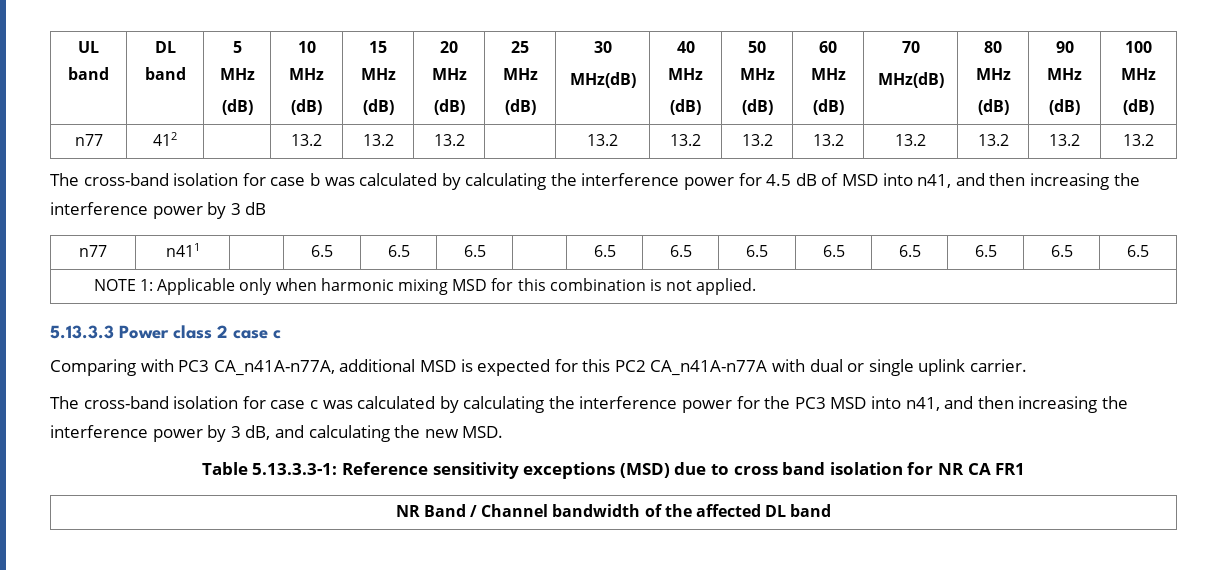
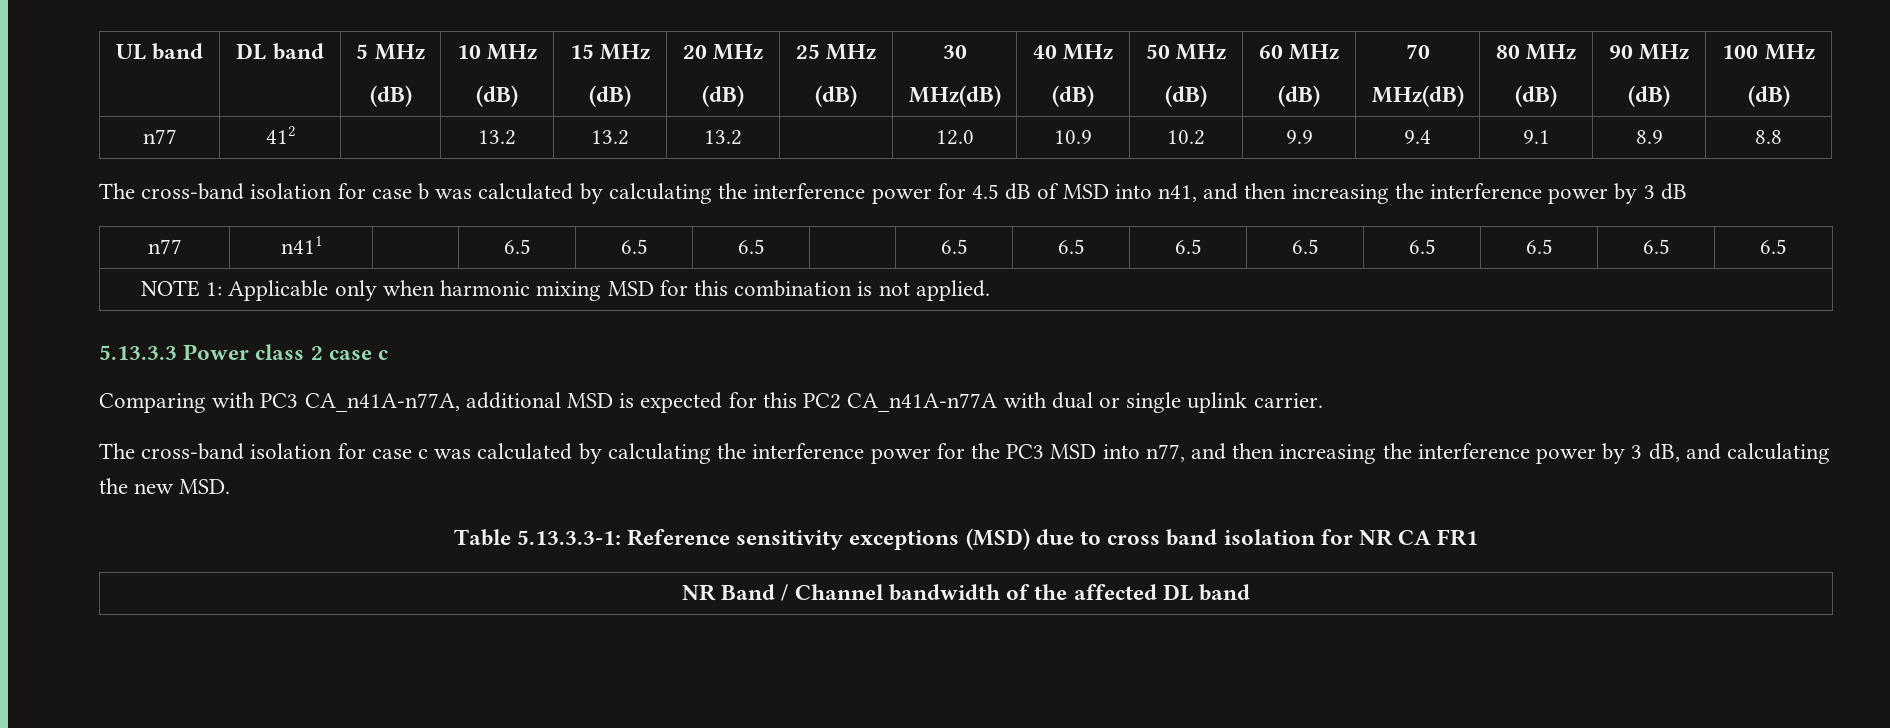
[587,134,618,146] [670,134,701,146] [741,134,773,146] [812,134,844,146] [895,134,926,146] [977,134,1009,146] [1049,134,1080,146] [1123,134,1154,146] 13.2 | 13.2 | 13.2 | 13.2 | 13.2 | 13.2 | 13.2 | 13.2 -> [935,130,974,145] [1054,130,1092,144] [1167,130,1206,145] [1285,130,1313,144] [1404,130,1432,144] [1522,130,1550,144] [1635,130,1663,144] [1755,130,1783,144] 12.0 | 10.9 | 10.2 | 9.9 | 9.4 | 9.1 | 8.9 | 8.8
[905,397,940,411] n41, -> [1145,444,1185,462] n77,

